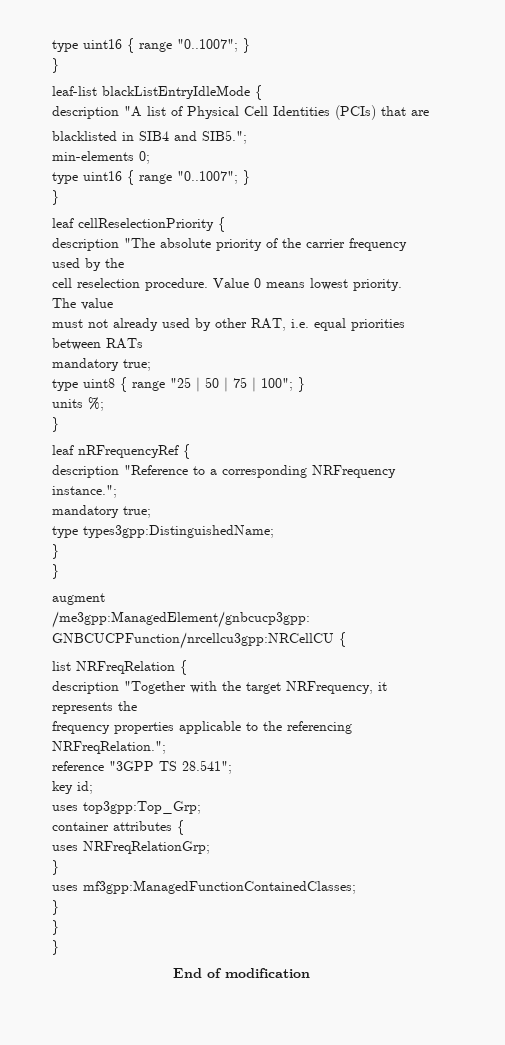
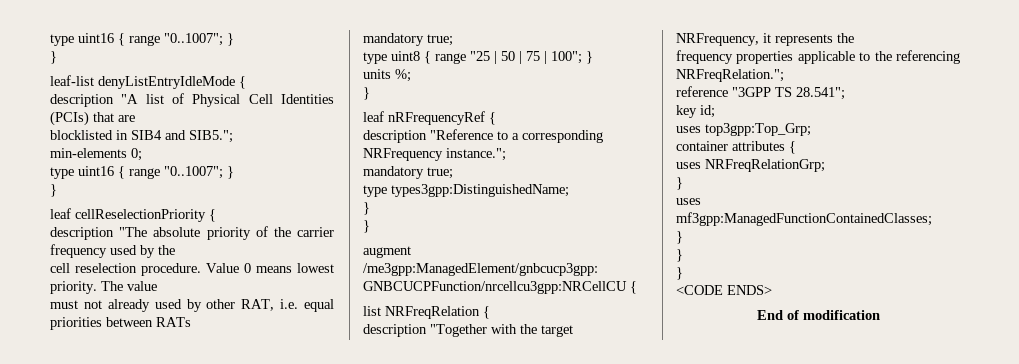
[102,85,250,99] blackListEntryIdleMode -> [98,76,235,89] denyListEntryIdleMode
[52,131,117,141] blacklisted -> [50,130,113,140] blocklisted
(59, 947) none -> [676,285,772,295] // <CODE ENDS>

